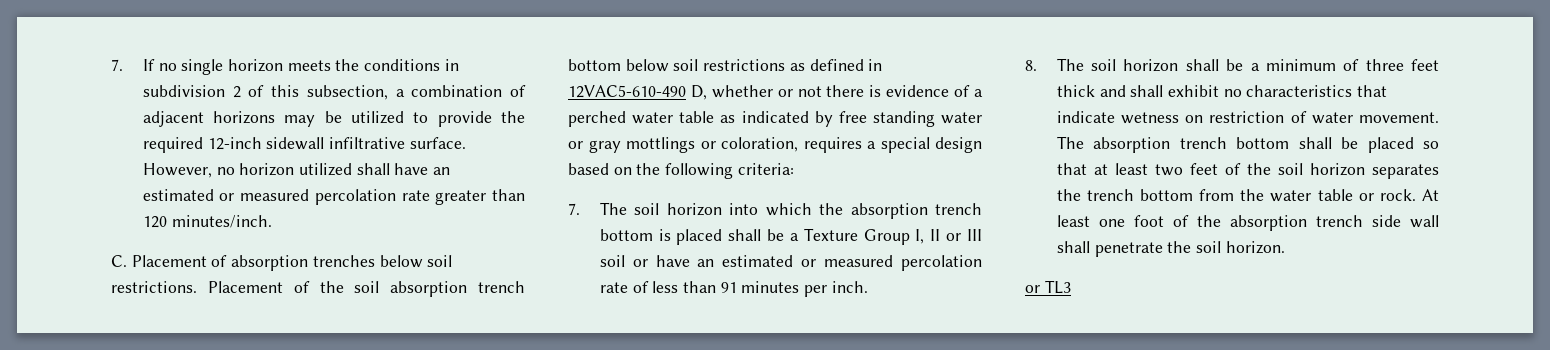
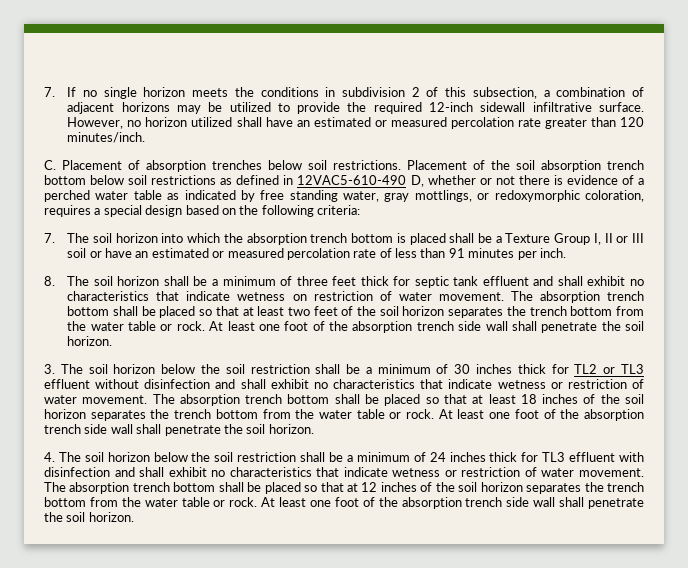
[941,112,982,124] [568,137,716,153] water or gray mottlings or -> [343,190,580,202] water, gray mottlings, or redoxymorphic
(1095, 91) none -> [393,276,529,288] for septic tank effluent
[1025,280,1071,294] or TL3 -> [44,364,644,374] [44,379,644,389] [44,394,644,406] [44,409,644,421] [44,424,314,436] [44,452,644,462] [44,467,645,477] [44,482,645,494] [44,497,645,509] [44,512,134,522] 3. The soil horizon below the soil restriction shall be a minimum of 30 inches thick for TL2 or TL3 effluent without disinfection and shall exhibit no characteristics that indicate wetness or restriction of water movement. The absorption trench bottom shall be placed so that at least 18 inches of the soil horizon separates the trench bottom from the water table or rock. At least one foot of the absorption trench side wall shall penetrate the soil horizon. // 4. The soil horizon below the soil restriction shall be a minimum of 24 inches thick for TL3 effluent with disinfection and shall exhibit no characteristics that indicate wetness or restriction of water movement. The absorption trench bottom shall be placed so that at 12 inches of the soil horizon separates the trench bottom from the water table or rock. At least one foot of the absorption trench side wall shall penetrate the soil horizon.

